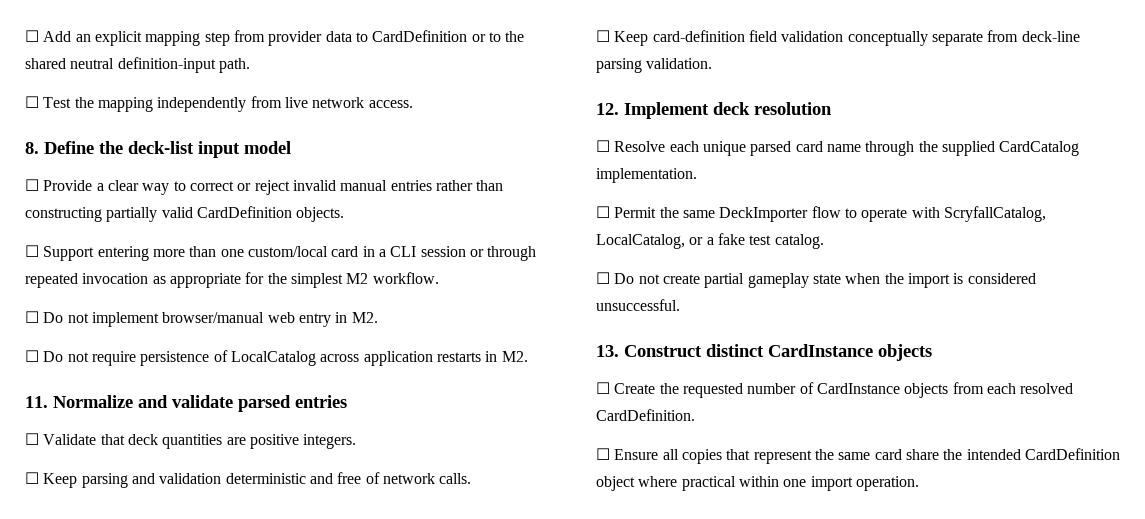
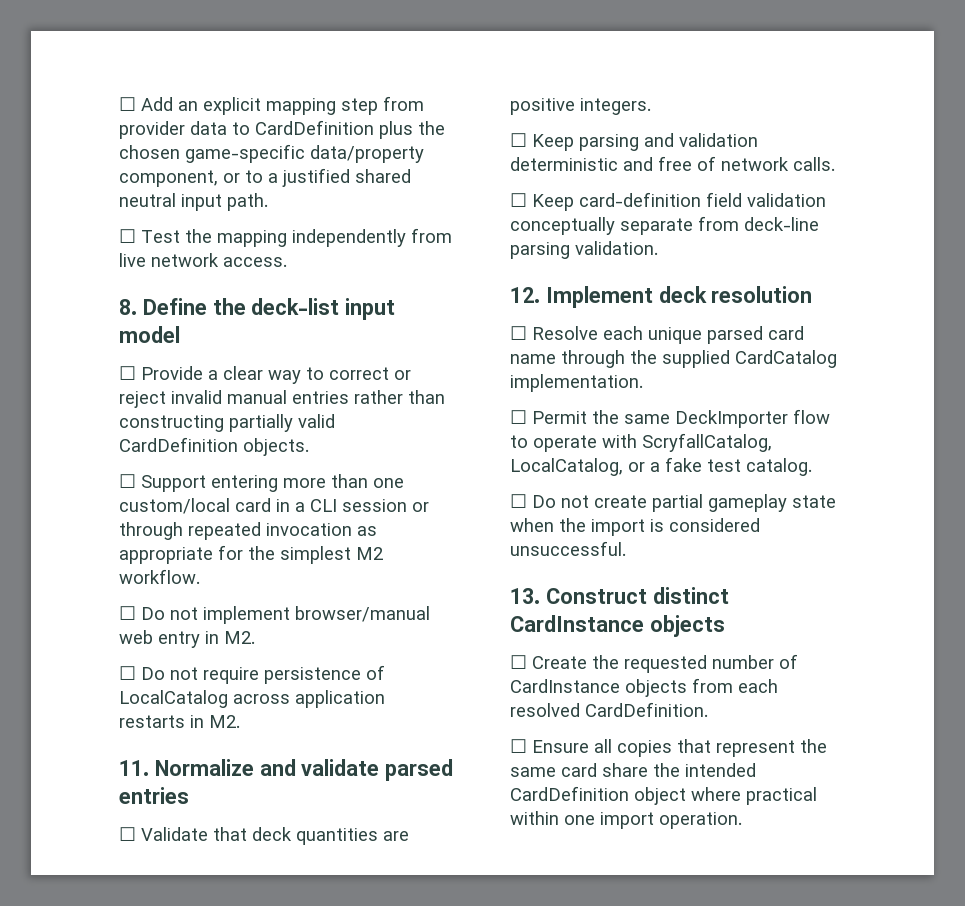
[471,31,525,42] or to the -> [379,121,445,139] [119,144,424,163] [119,168,350,187] plus the chosen game-specific data/property component, or to a justified
[117,57,216,73] definition-input -> [181,194,222,211] input

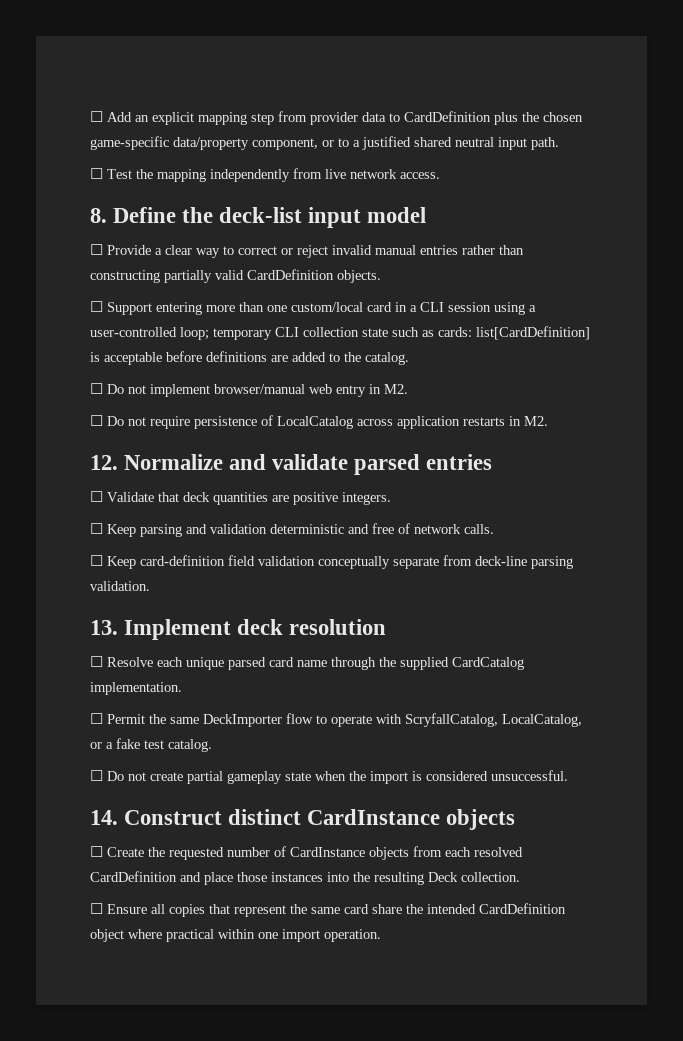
[412,502,429,512] [119,522,377,540] [119,545,383,564] [119,569,200,584] or through repeated invocation as appropriate for the simplest M2 workflow. -> [494,302,536,315] [90,326,590,340] [90,351,409,365] using a user-controlled loop; temporary CLI collection state such as cards: list[CardDefinition] is acceptable before definitions are added to the catalog.
[119,760,149,776] 11. -> [90,455,118,470] 12.
[510,287,540,303] 12. -> [90,620,118,635] 13.
[510,588,540,604] 13. -> [90,810,118,825] 14.
[585,702,708,717] CardDefinition. -> [90,871,520,885] CardDefinition and place those instances into the resulting Deck collection.

